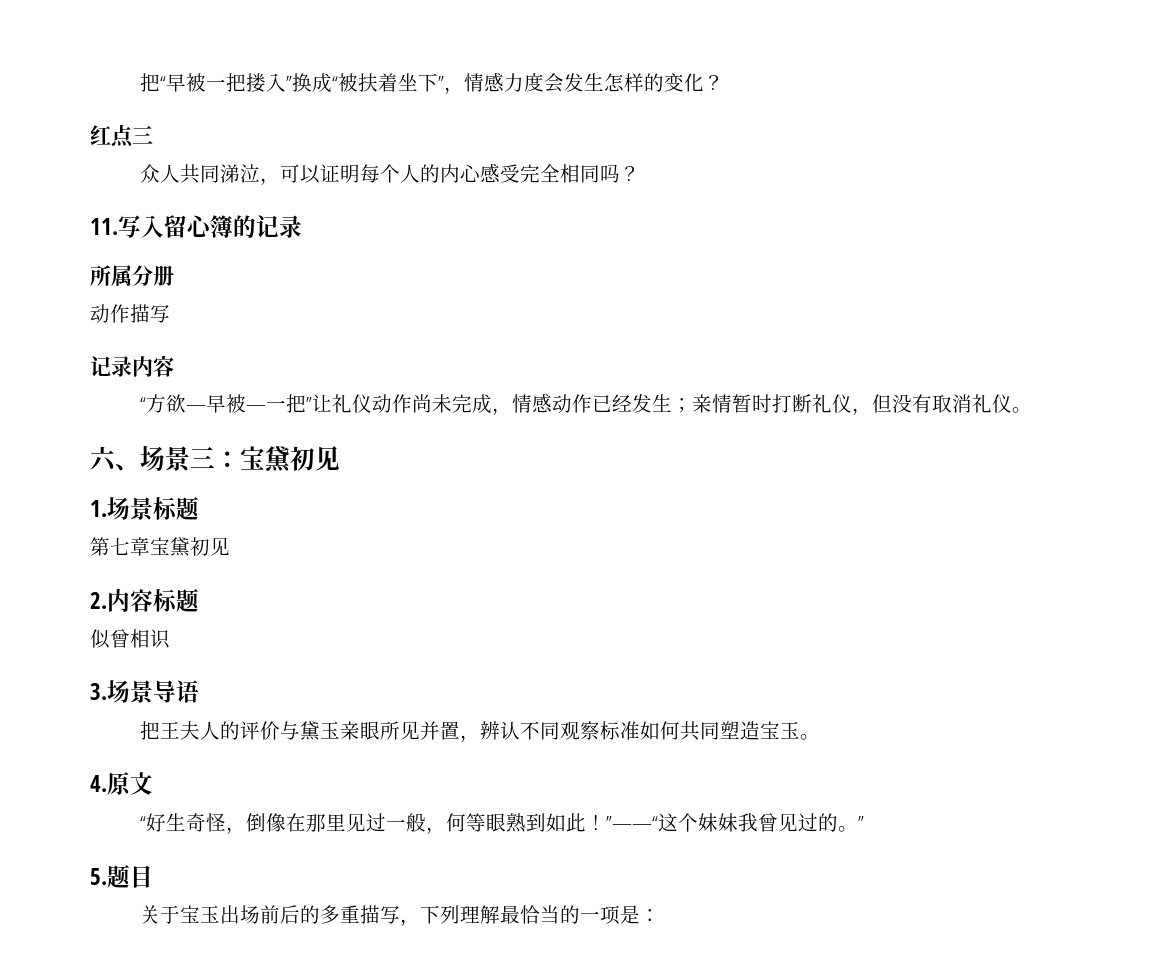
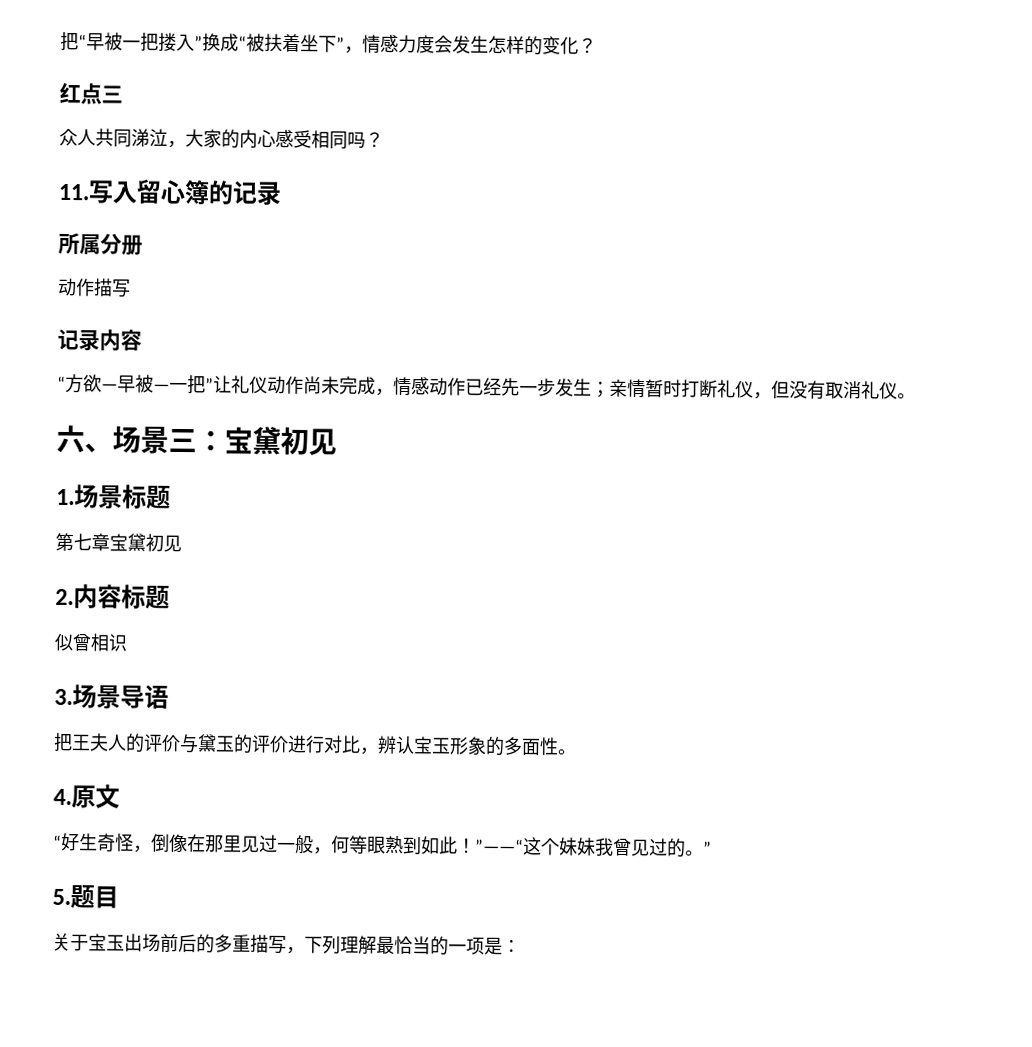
[280,164,421,184] 可以证明每个人 -> [185,129,222,149] 大家
[520,164,561,183] 完全 -> (312, 139) none
(633, 403) none -> [501,377,556,397] 先一步
[340,721,801,742] 亲眼所见并置，辨认不同观察标准如何共同塑造宝玉 -> [233,734,559,756] 的评价进行对比，辨认宝玉形象的多面性

